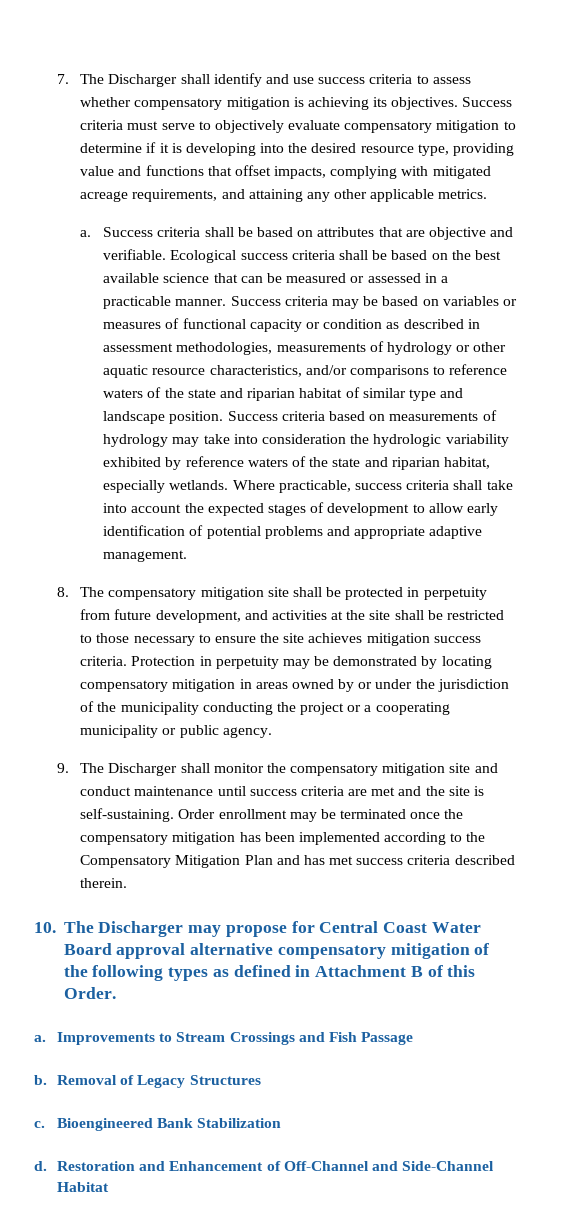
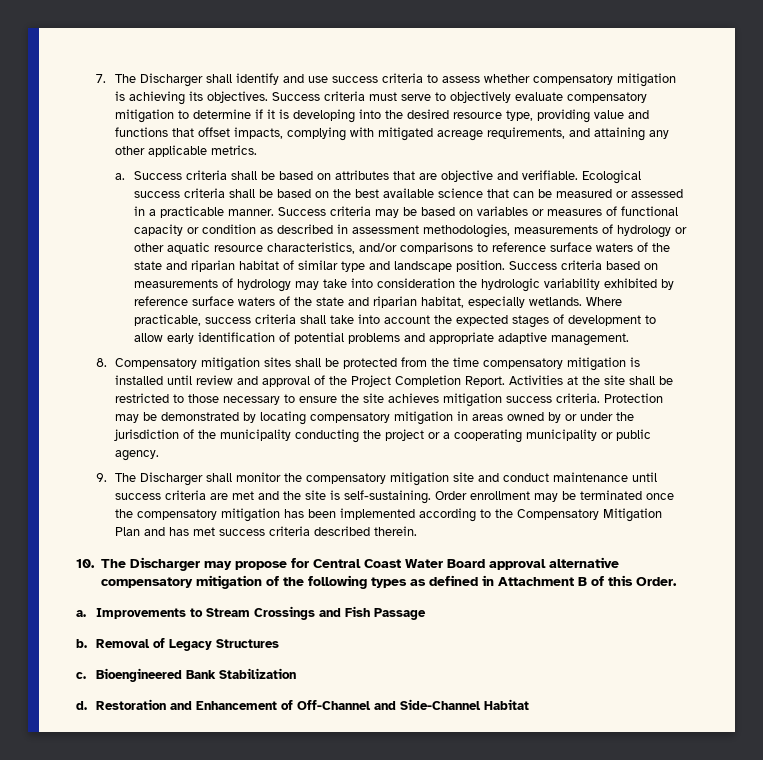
(508, 369) none -> [550,242,593,252] surface
(244, 461) none -> [192,296,235,306] surface
[80,587,487,600] [80,609,327,623] The compensatory mitigation site shall be protected in perpetuity from future development, and activities -> [114,357,640,371] [114,375,563,387] Compensatory mitigation sites shall be protected from the time compensatory mitigation is installed until review and approval of the Project Completion Report. Activities
[199,656,279,669] in perpetuity -> (663, 398) none

